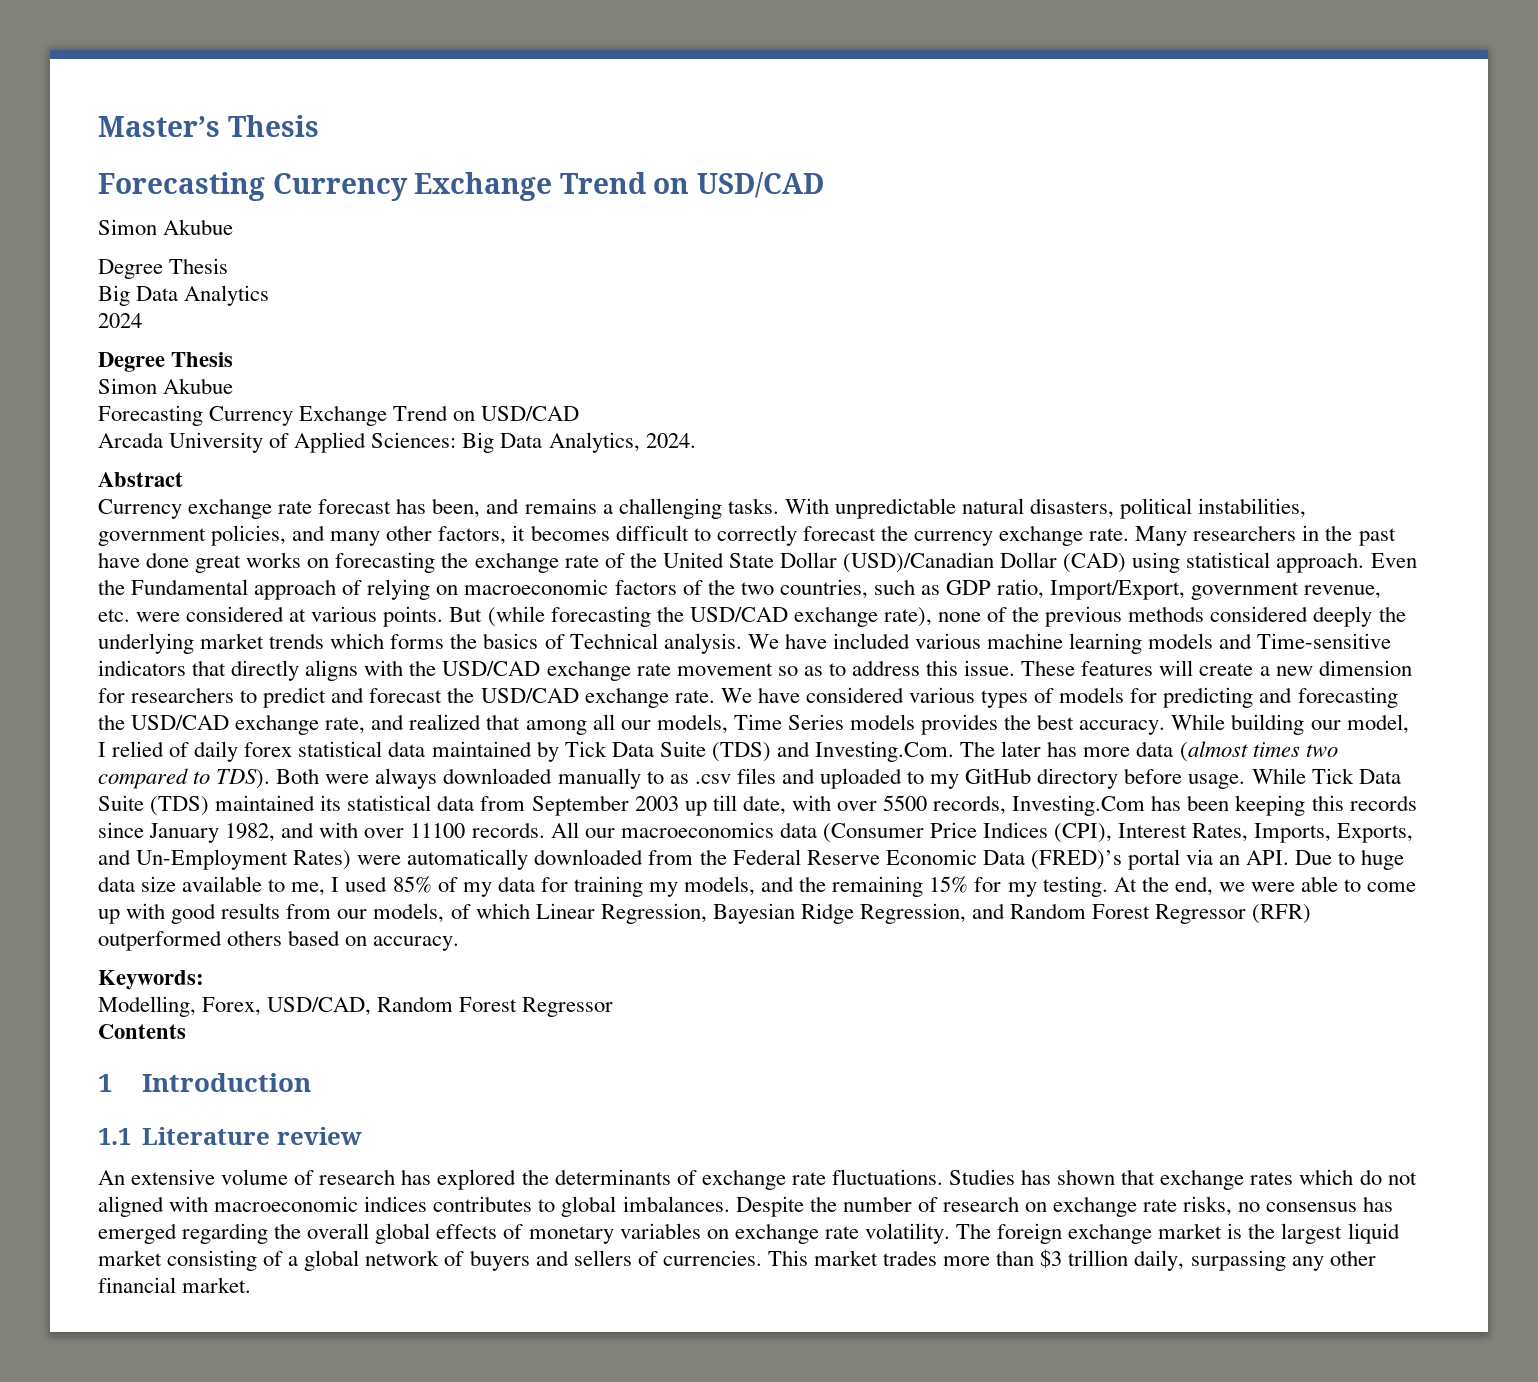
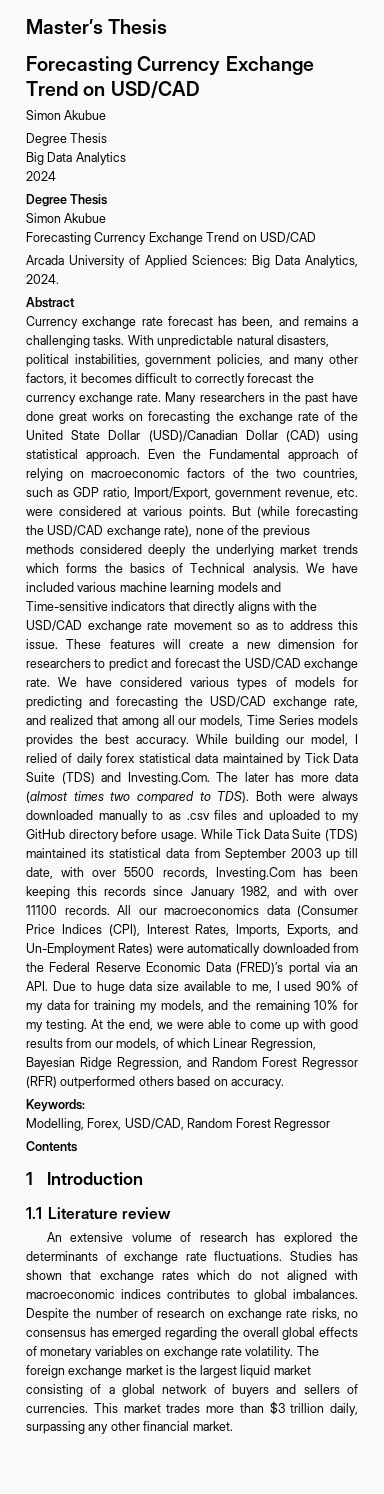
[392,876,432,893] 85% -> [316,981,343,991] 90%
[929,876,969,893] 15% -> [314,1000,339,1010] 10%

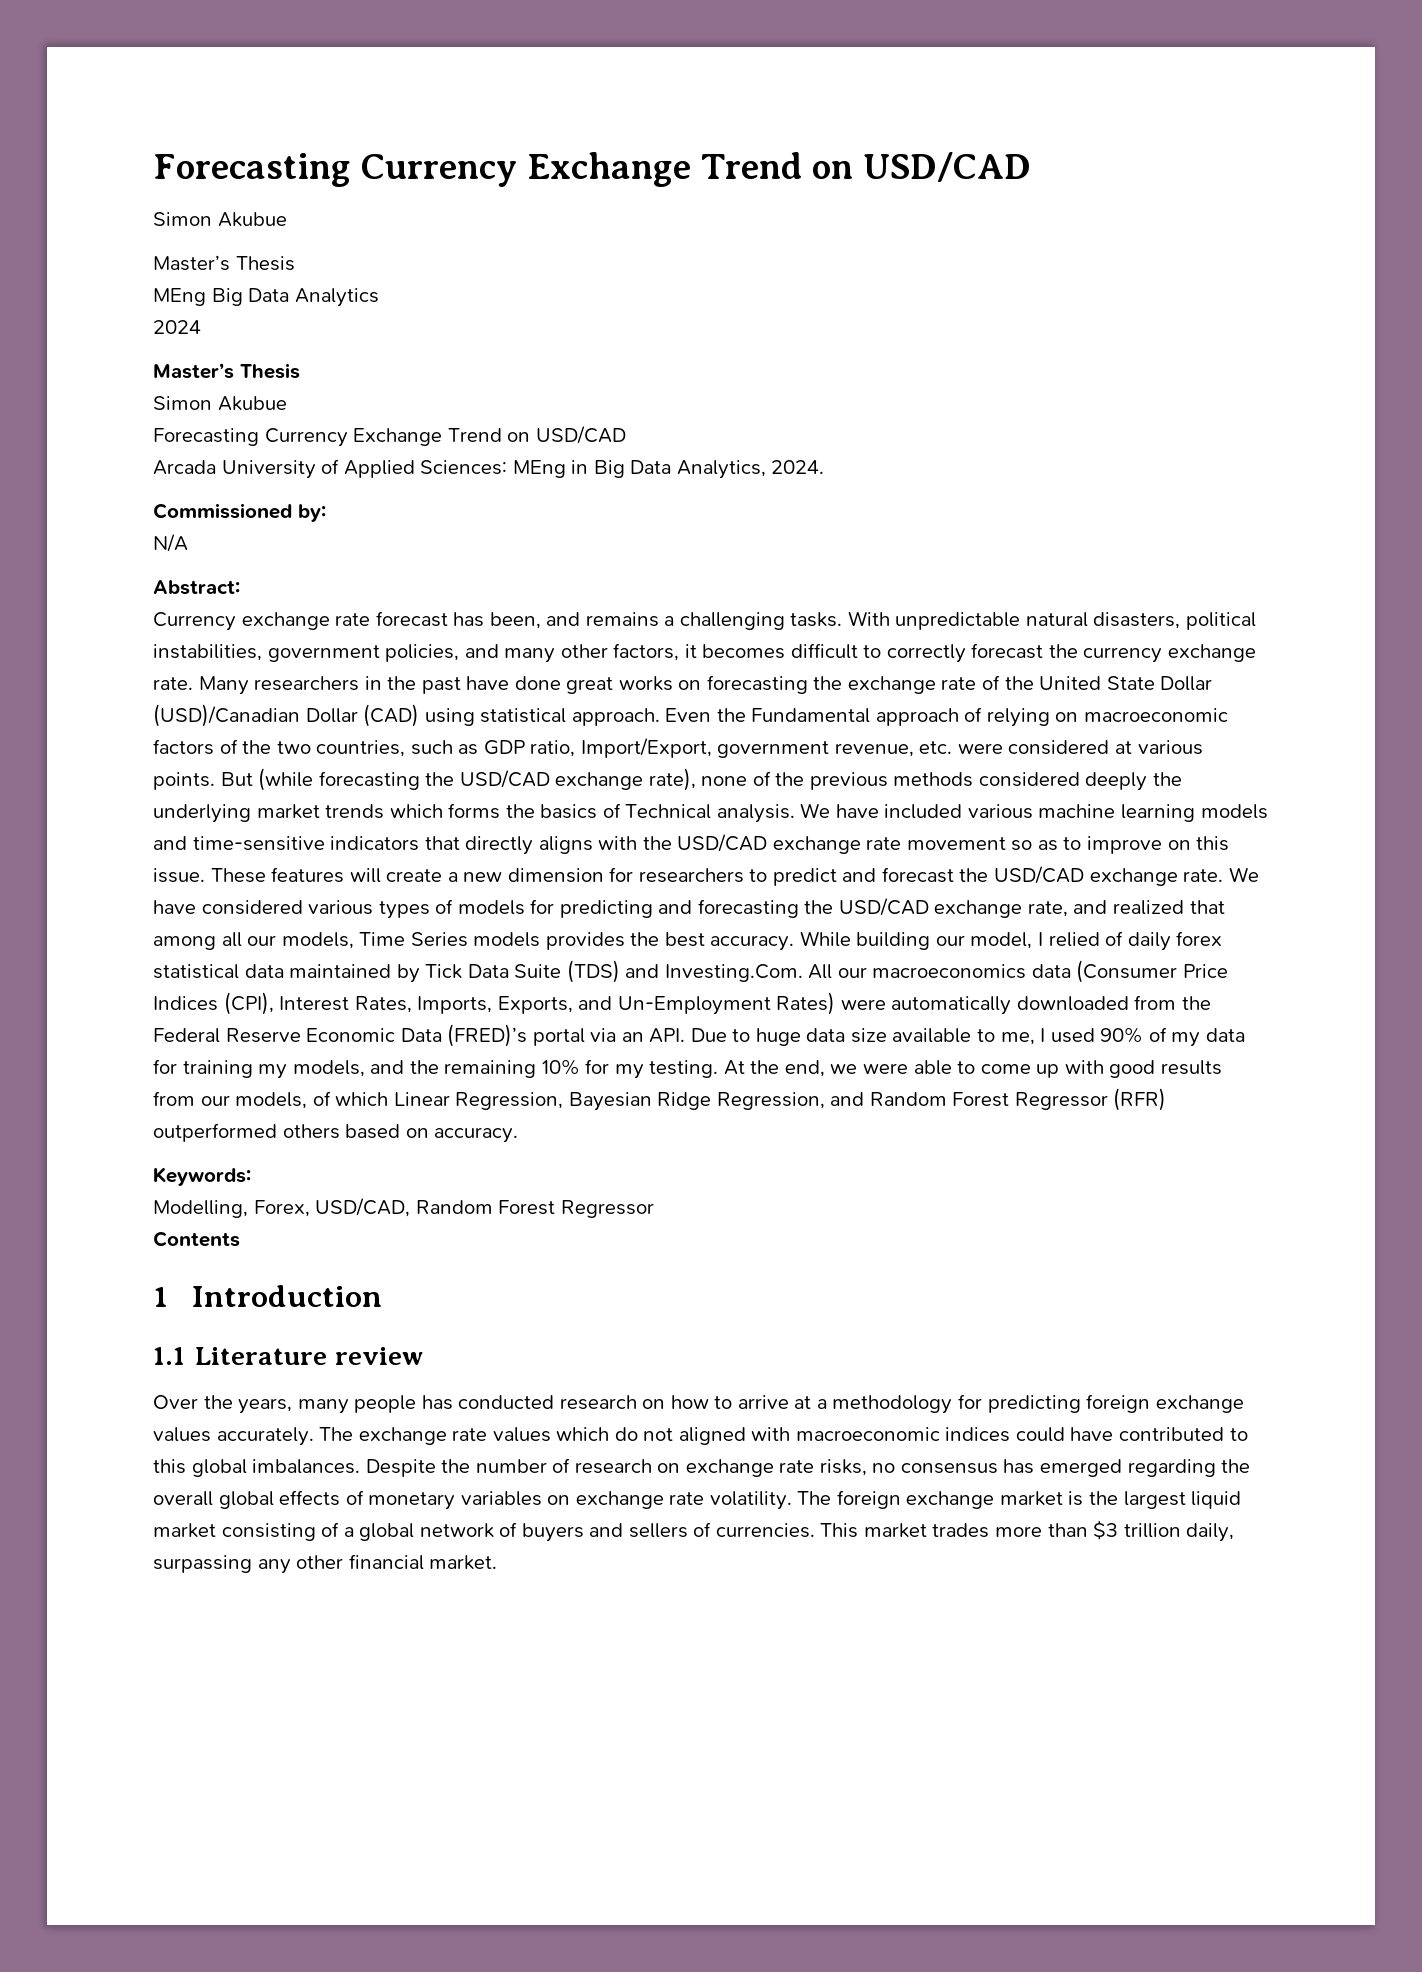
[26,19,168,34] Master’s Thesis // -> (153, 170) none
[26,133,108,146] Degree Thesis // -> [153,255,295,271] [153,288,206,306] Master’s Thesis // MEng
[26,194,67,207] Degree -> [153,363,234,379] Master’s
(247, 260) none -> [512,460,589,478] MEng in
[26,297,75,308] Abstract -> [153,503,326,522] [153,534,188,552] [153,580,240,595] Commissioned by: // N/A // Abstract:
[26,601,108,611] Time-sensitive -> [192,836,325,851] time-sensitive
[289,620,333,630] address -> [1087,836,1191,854] improve on
[216,772,358,782] [26,791,358,804] [26,810,359,823] [26,829,358,842] [26,848,358,861] [26,867,358,880] [26,886,358,899] [26,905,110,915] The later has more data (almost times two compared to TDS). Both were always downloaded manually to as .csv files and uploaded to my GitHub directory before usage. While Tick Data Suite (TDS) maintained its statistical data from September 2003 up till date, with over 5500 records, Investing.Com has been keeping this records since January 1982, and with over 11100 records. -> (803, 973) none
[47,1232,359,1245] [26,1251,358,1264] [26,1270,189,1283] An extensive volume of research has explored the determinants of exchange rate fluctuations. Studies has shown that exchange rates -> [153,1394,1244,1414] [153,1427,551,1446] Over the years, many people has conducted research on how to arrive at a methodology for predicting foreign exchange values accurately. The exchange rate values
[167,1289,248,1299] contributes to -> [1015,1427,1248,1442] [153,1459,186,1474] could have contributed to this

